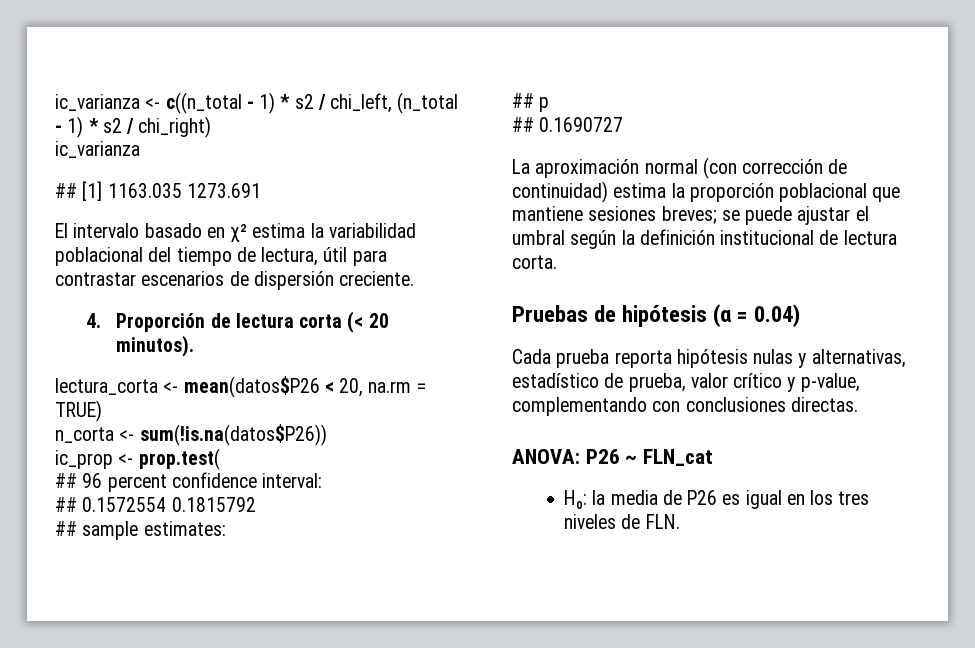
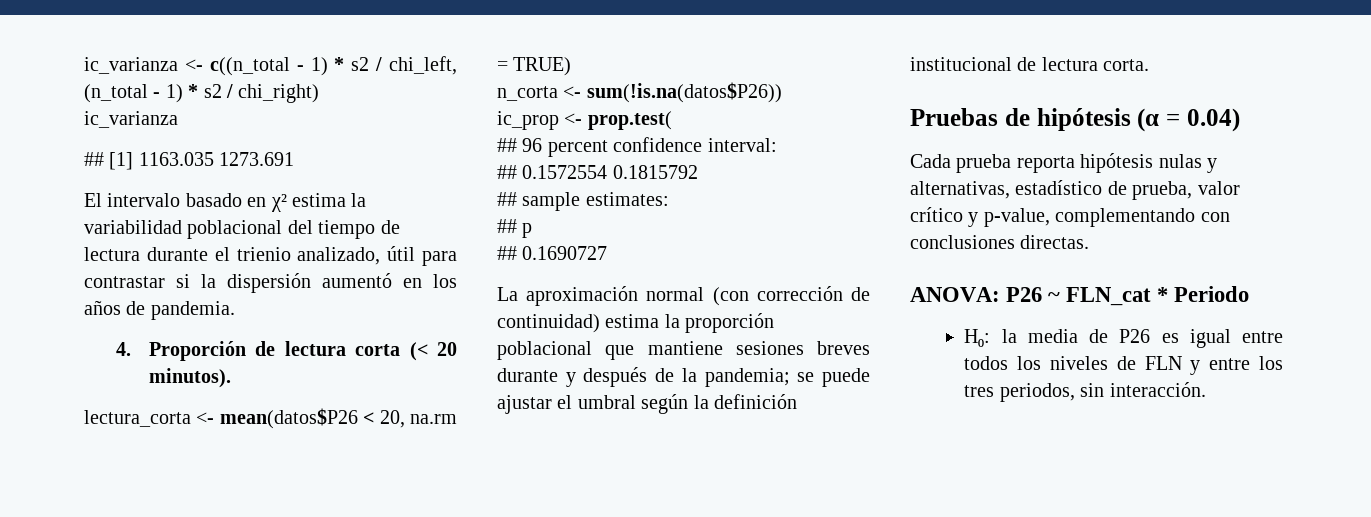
[261,247,387,266] [55,271,415,290] lectura, útil para contrastar escenarios de dispersión creciente. -> [84,246,457,266] [84,273,457,293] [84,300,235,320] lectura durante el trienio analizado, útil para contrastar si la dispersión aumentó en los años de pandemia.
[661,206,717,224] breves; -> [817,341,870,355] [497,367,790,387] breves durante y después de la pandemia;
(714, 457) none -> [1157,286,1250,302] * Periodo
[786,490,870,505] [564,514,680,529] en los tres niveles de FLN. -> [1242,331,1283,343] [964,356,1283,375] [964,382,1206,402] entre todos los niveles de FLN y entre los tres periodos, sin interacción.

